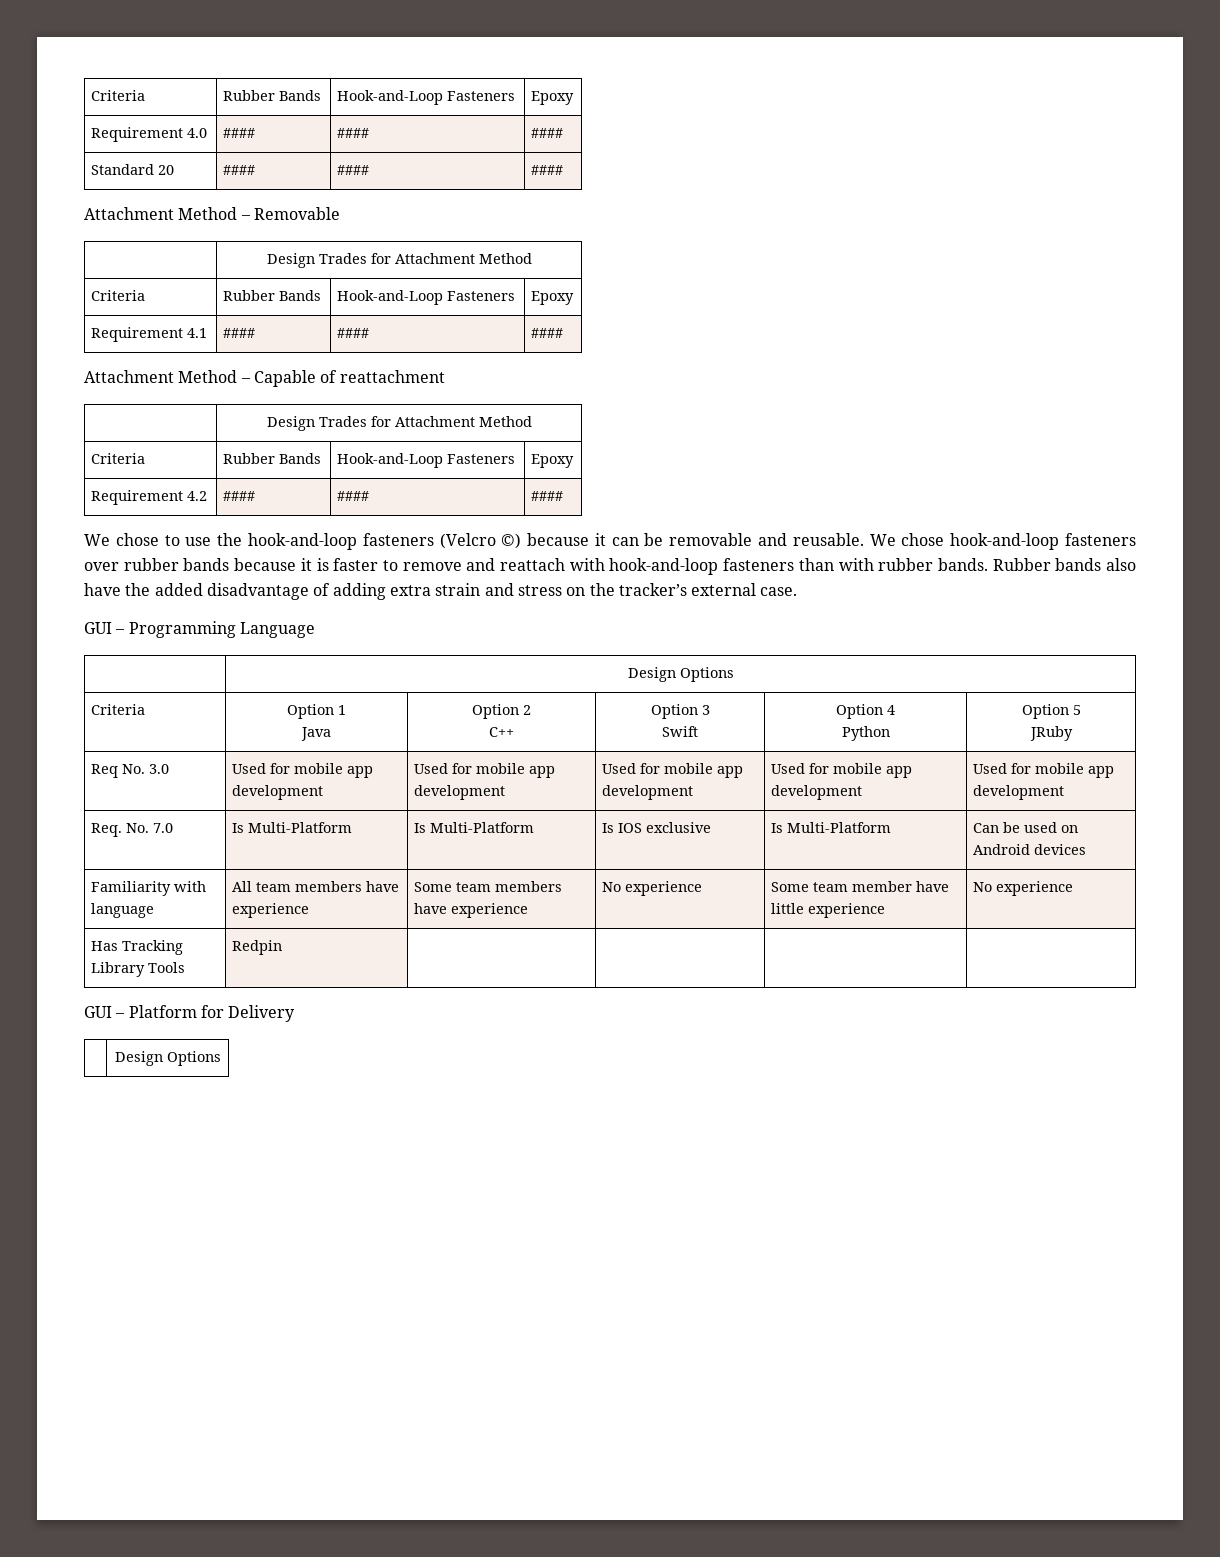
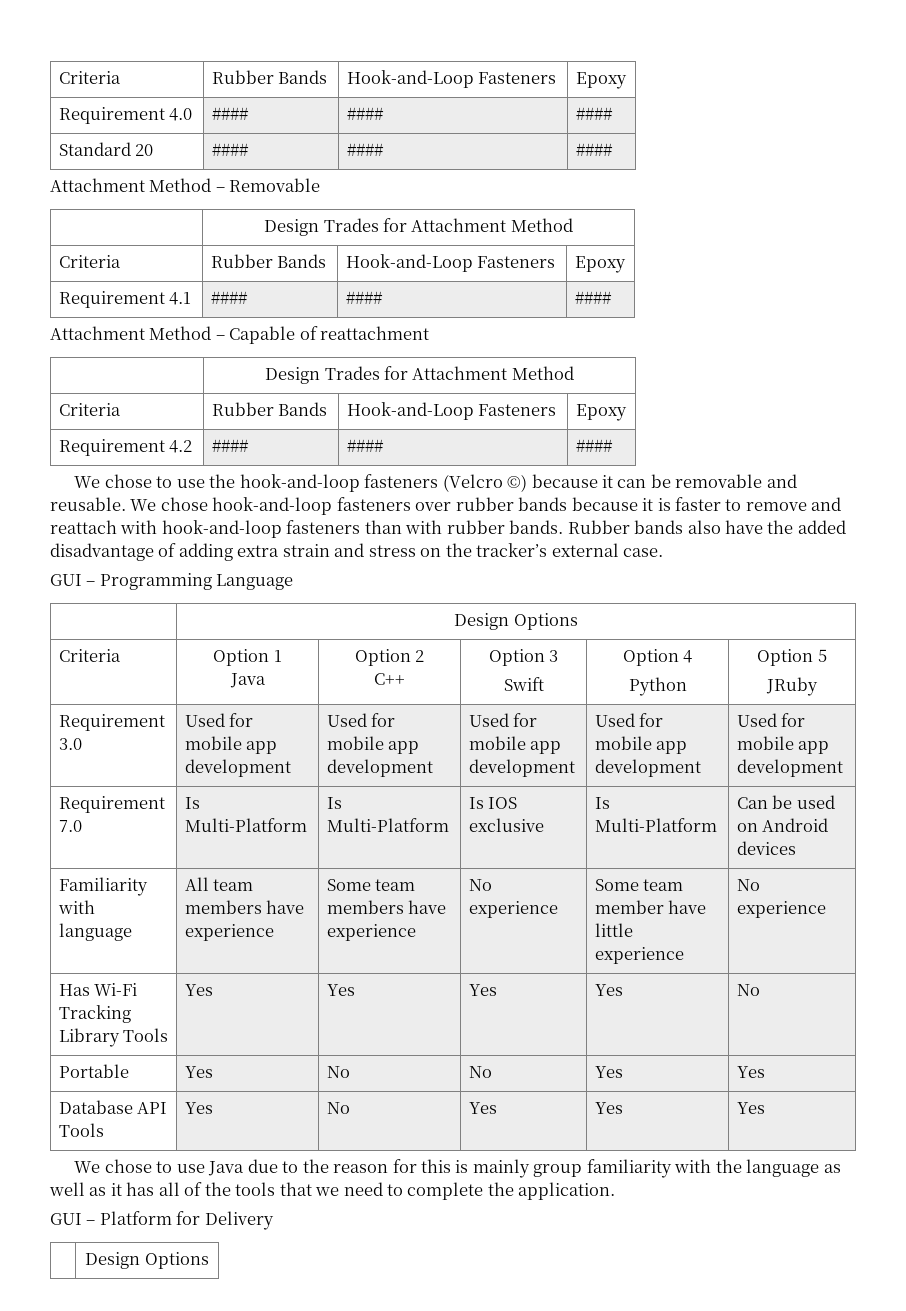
[91,764,146,778] Req No. -> [58,714,165,731] Requirement
[91,823,150,837] Req. No. -> [58,796,165,813] Requirement
(119, 946) none -> [94,983,138,996] Wi-Fi
[232,940,283,955] Redpin | | | | -> [184,984,213,996] [326,984,355,996] [468,984,497,996] [594,984,623,996] [736,984,760,996] [58,1064,129,1078] [184,1066,213,1078] [326,1066,350,1078] [468,1066,492,1078] [594,1066,623,1078] [736,1066,765,1078] [58,1100,168,1114] [58,1123,104,1137] [184,1102,213,1114] [326,1102,350,1114] [468,1102,497,1114] [594,1102,623,1114] [736,1102,765,1114] [74,1159,841,1178] [49,1182,616,1200] Yes | Yes | Yes | Yes | No // Portable | Yes | No | No | Yes | Yes // Database API Tools | Yes | No | Yes | Yes | Yes // We chose to use Java due to the reason for this is mainly group familiarity with the language as well as it has all of the tools that we need to complete the application.

